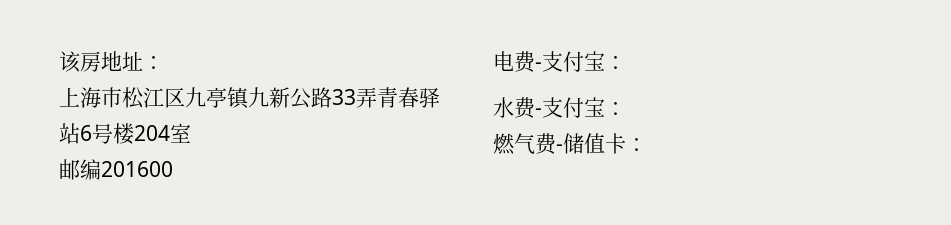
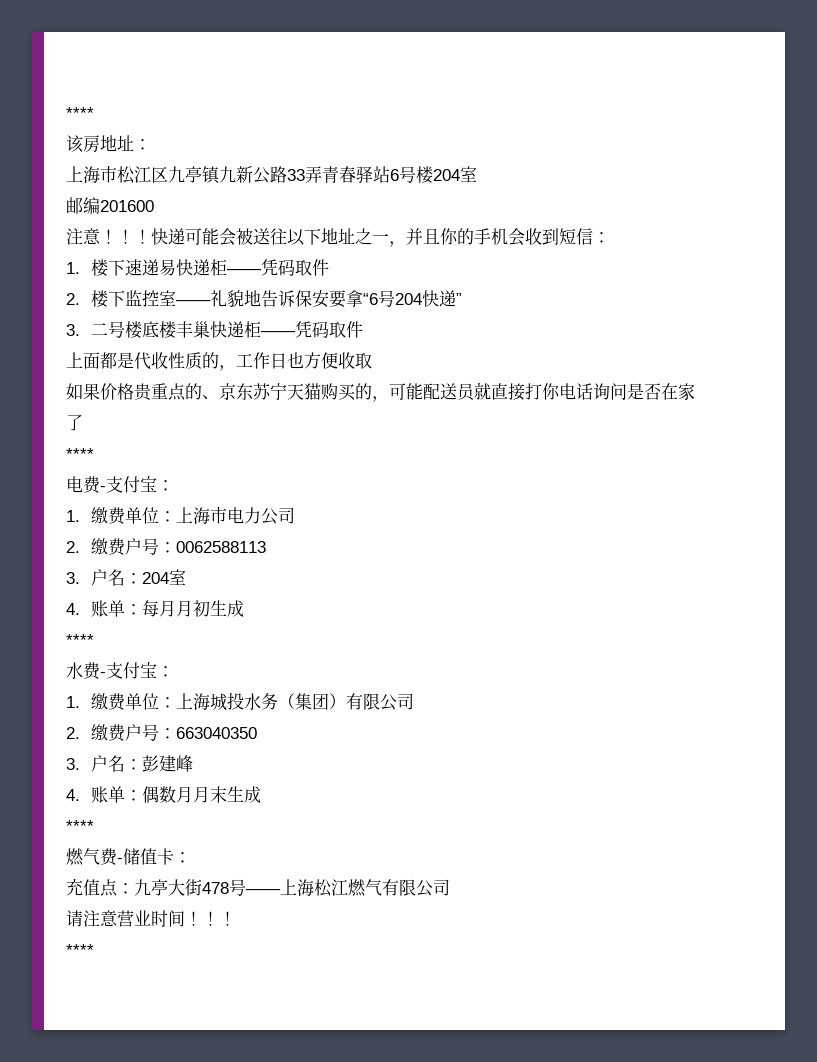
(59, 62) none -> [66,107,94,119] **** //
[493,51,626,73] [493,97,626,119] 电费-支付宝： // 水费-支付宝： -> [66,228,610,247] [66,259,330,277] [66,290,463,308] [66,321,364,339] [66,352,372,371] [66,382,695,402] [66,414,83,431] [66,448,94,460] [66,476,174,494] [66,507,296,525] [66,538,267,556] [66,569,187,586] [66,600,245,617] [66,634,94,646] [66,662,174,680] [66,692,415,711] [66,724,258,742] [66,755,194,772] [66,786,262,803] [66,820,94,832] 注意！！！快递可能会被送往以下地址之一，并且你的手机会收到短信： // 1.楼下速递易快递柜——凭码取件 // 2.楼下监控室——礼貌地告诉保安要拿“6号204快递” // 3.二号楼底楼丰巢快递柜——凭码取件 // 上面都是代收性质的，工作日也方便收取 // 如果价格贵重点的、京东苏宁天猫购买的，可能配送员就直接打你电话询问是否在家了 // **** // 电费-支付宝： // 1.缴费单位：上海市电力公司 // 2.缴费户号：0062588113 // 3.户名：204室 // 4.账单：每月月初生成 // **** // 水费-支付宝： // 1.缴费单位：上海城投水务（集团）有限公司 // 2.缴费户号：663040350 // 3.户名：彭建峰 // 4.账单：偶数月月末生成 // ****
(647, 144) none -> [66,878,450,897] [66,910,236,927] [66,944,94,956] // 充值点：九亭大街478号——上海松江燃气有限公司 // 请注意营业时间！！！ // ****

